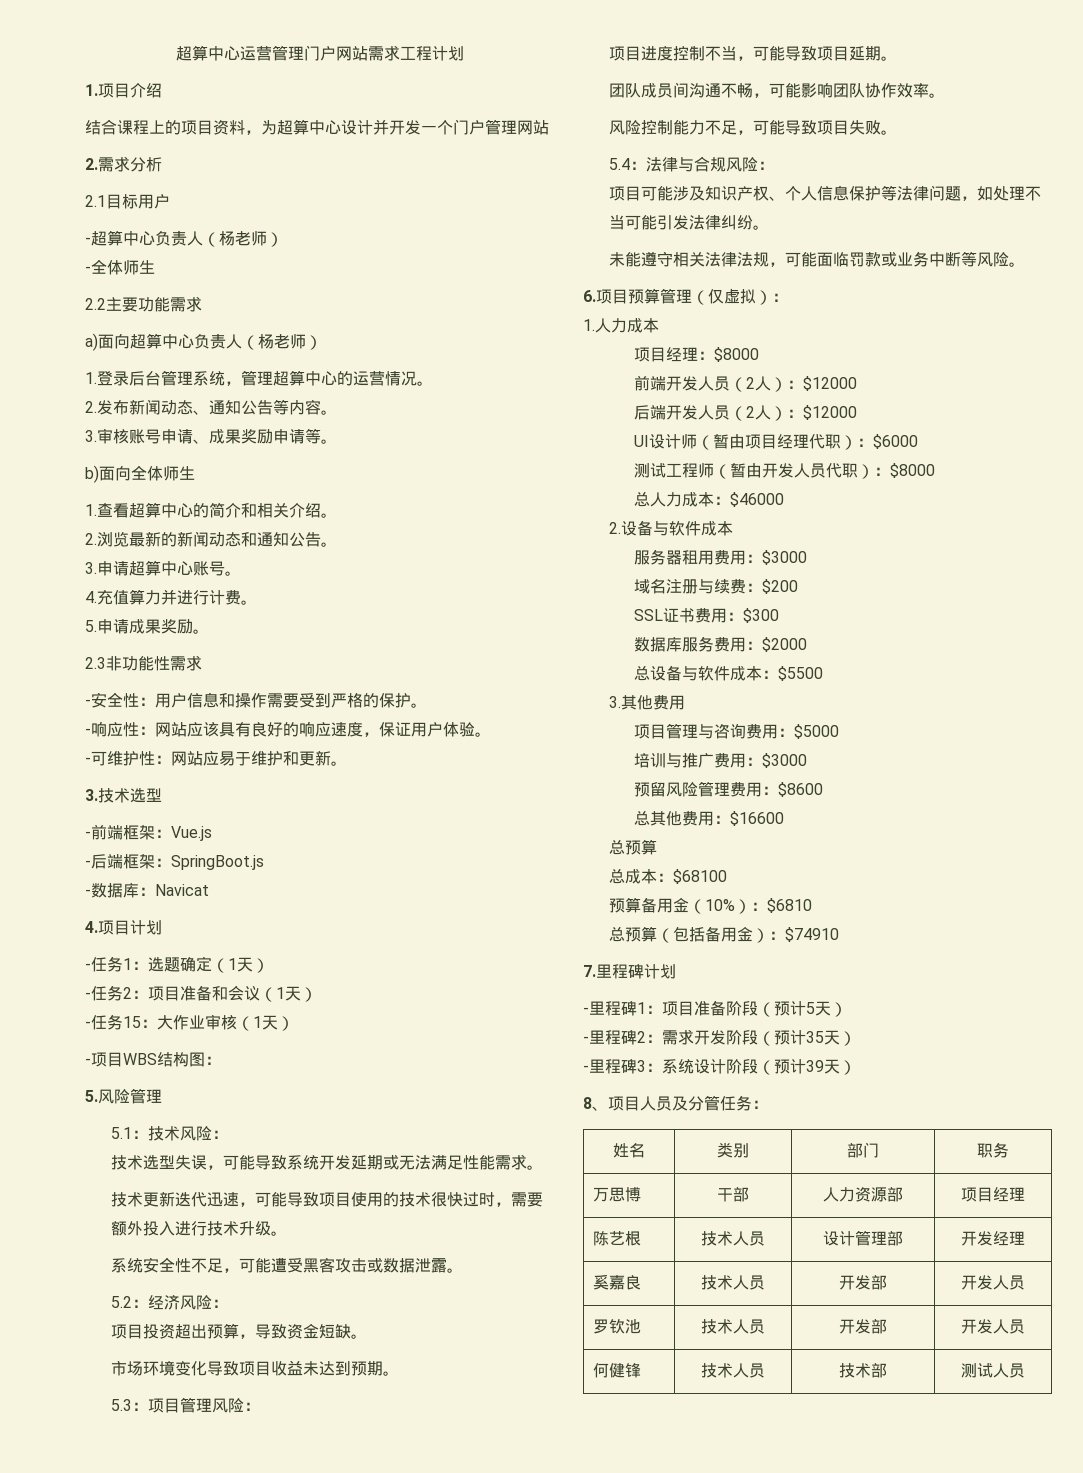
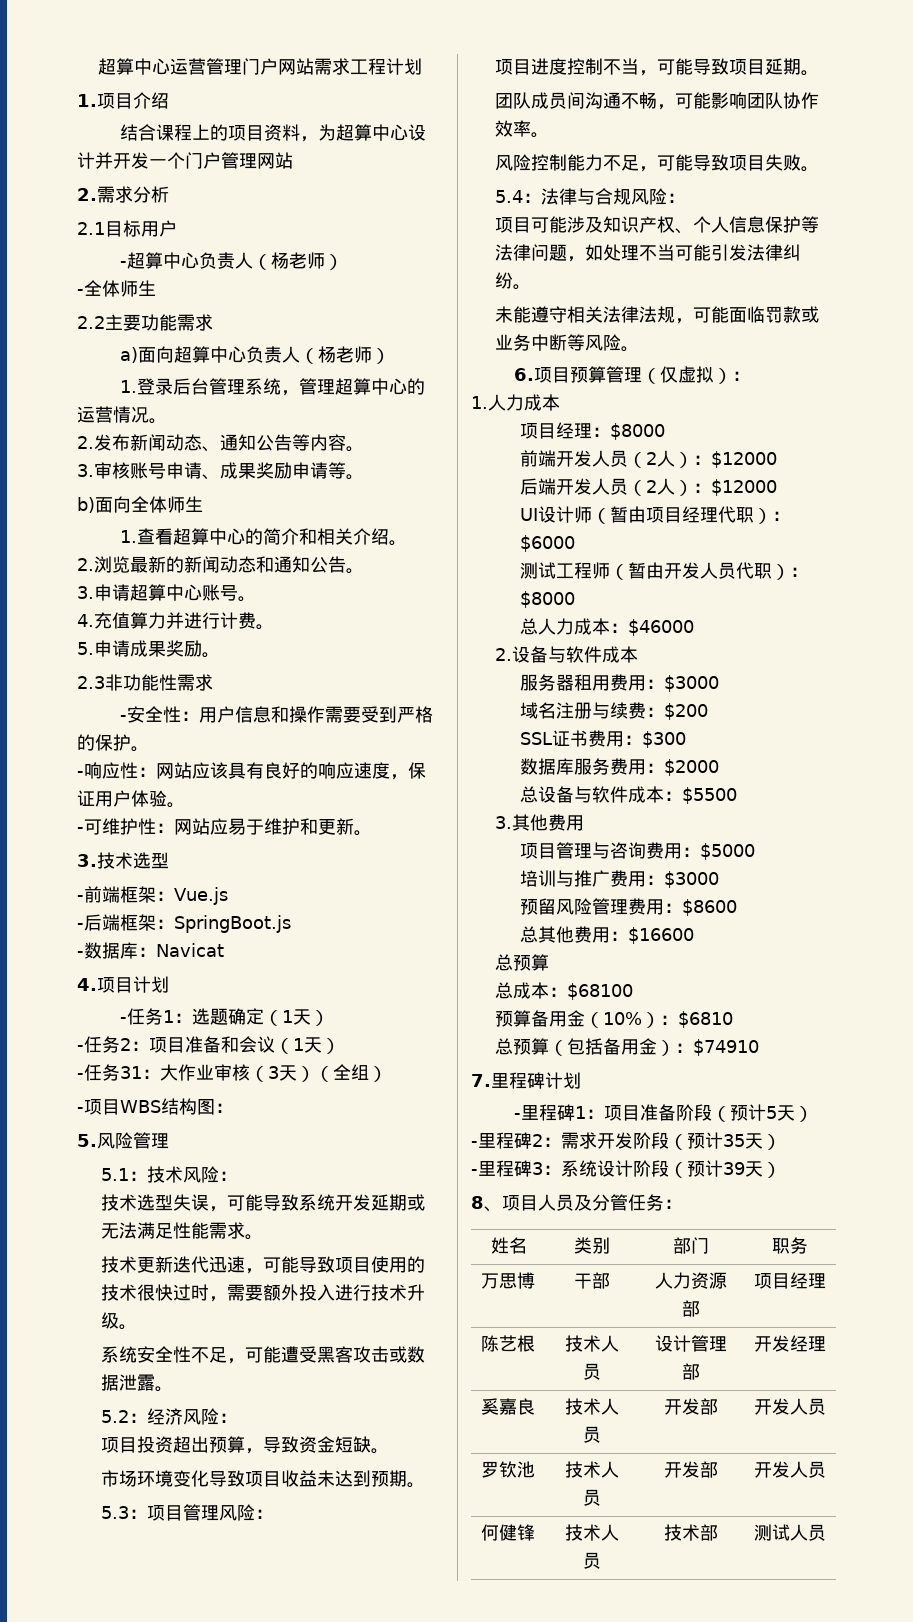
[123,1016,141,1028] 15 -> [120,1066,142,1079] 31
[253,1015,294,1031] 1天） -> [268,1064,387,1082] 3天）（全组）

